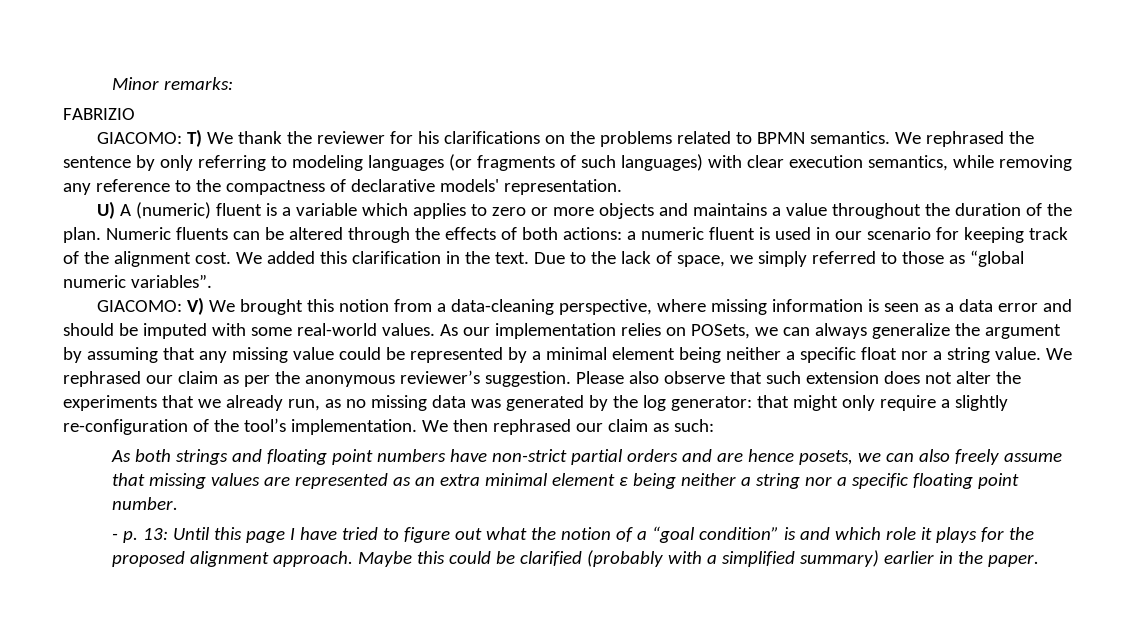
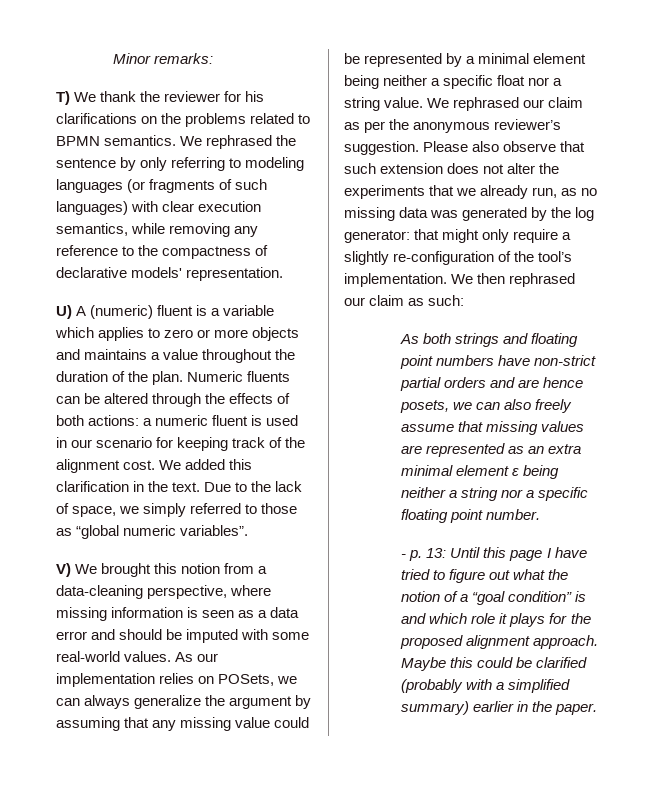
[63,108,135,120] [96,132,182,144] FABRIZIO // GIACOMO: -> (214, 58) none
[96,300,182,312] GIACOMO: -> (249, 530) none

